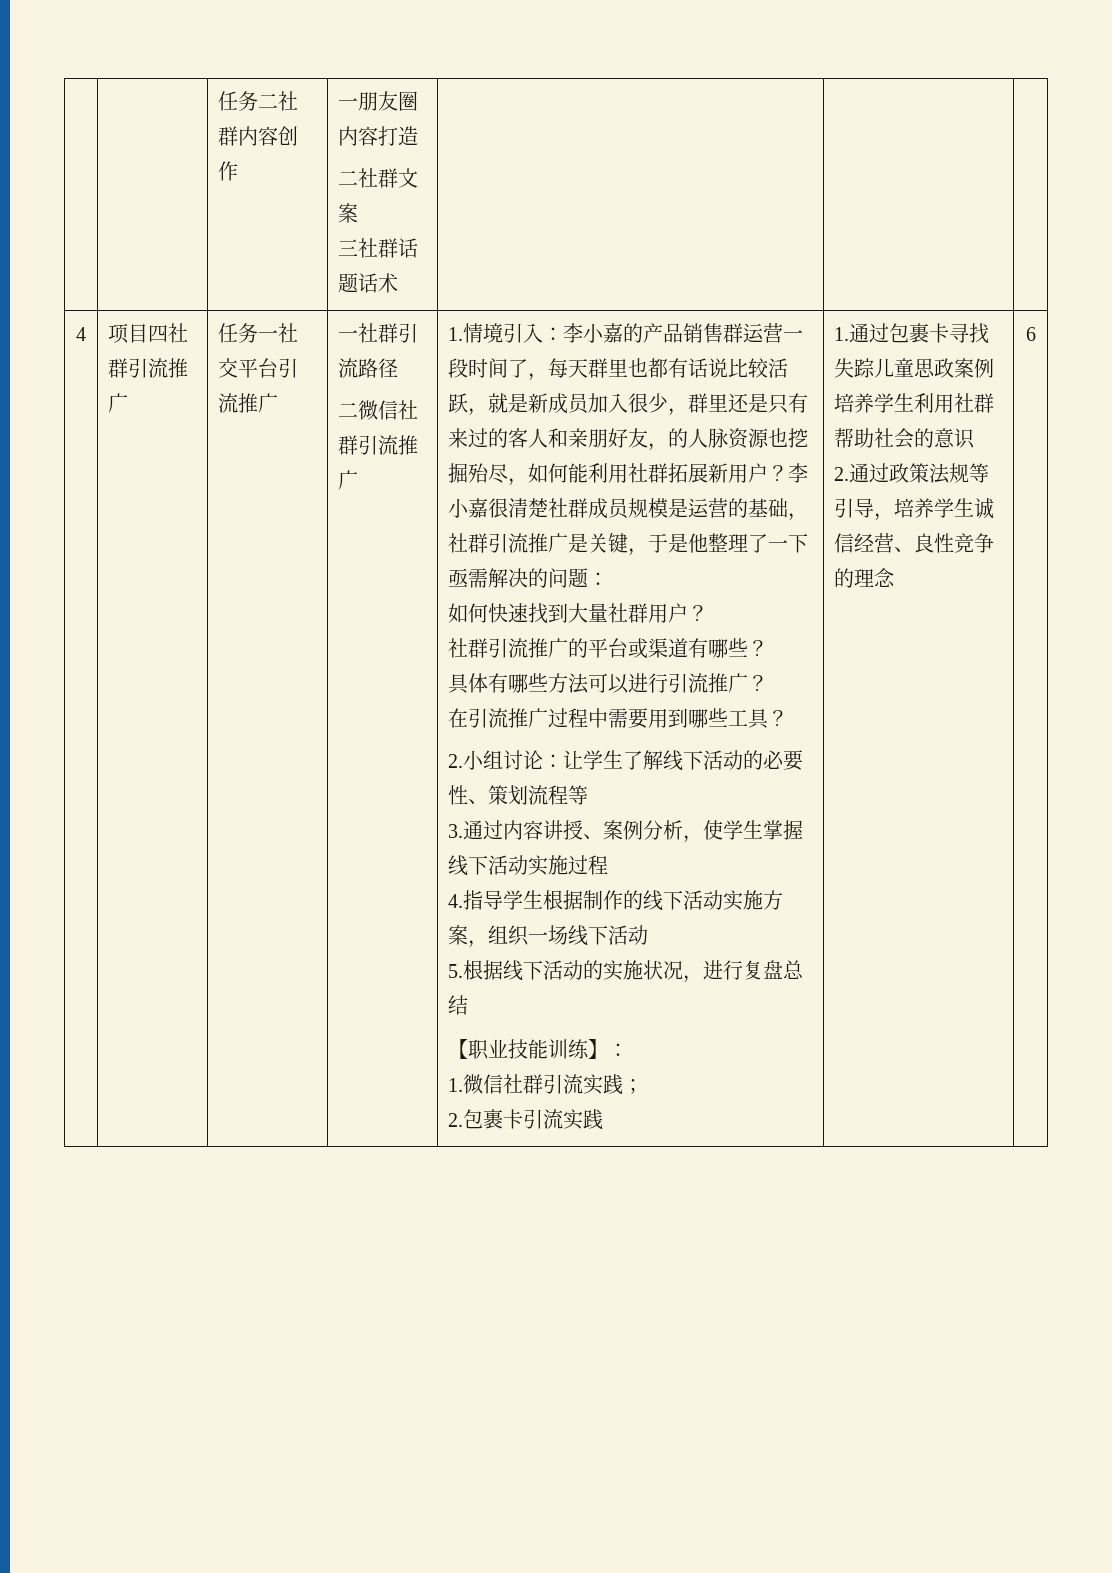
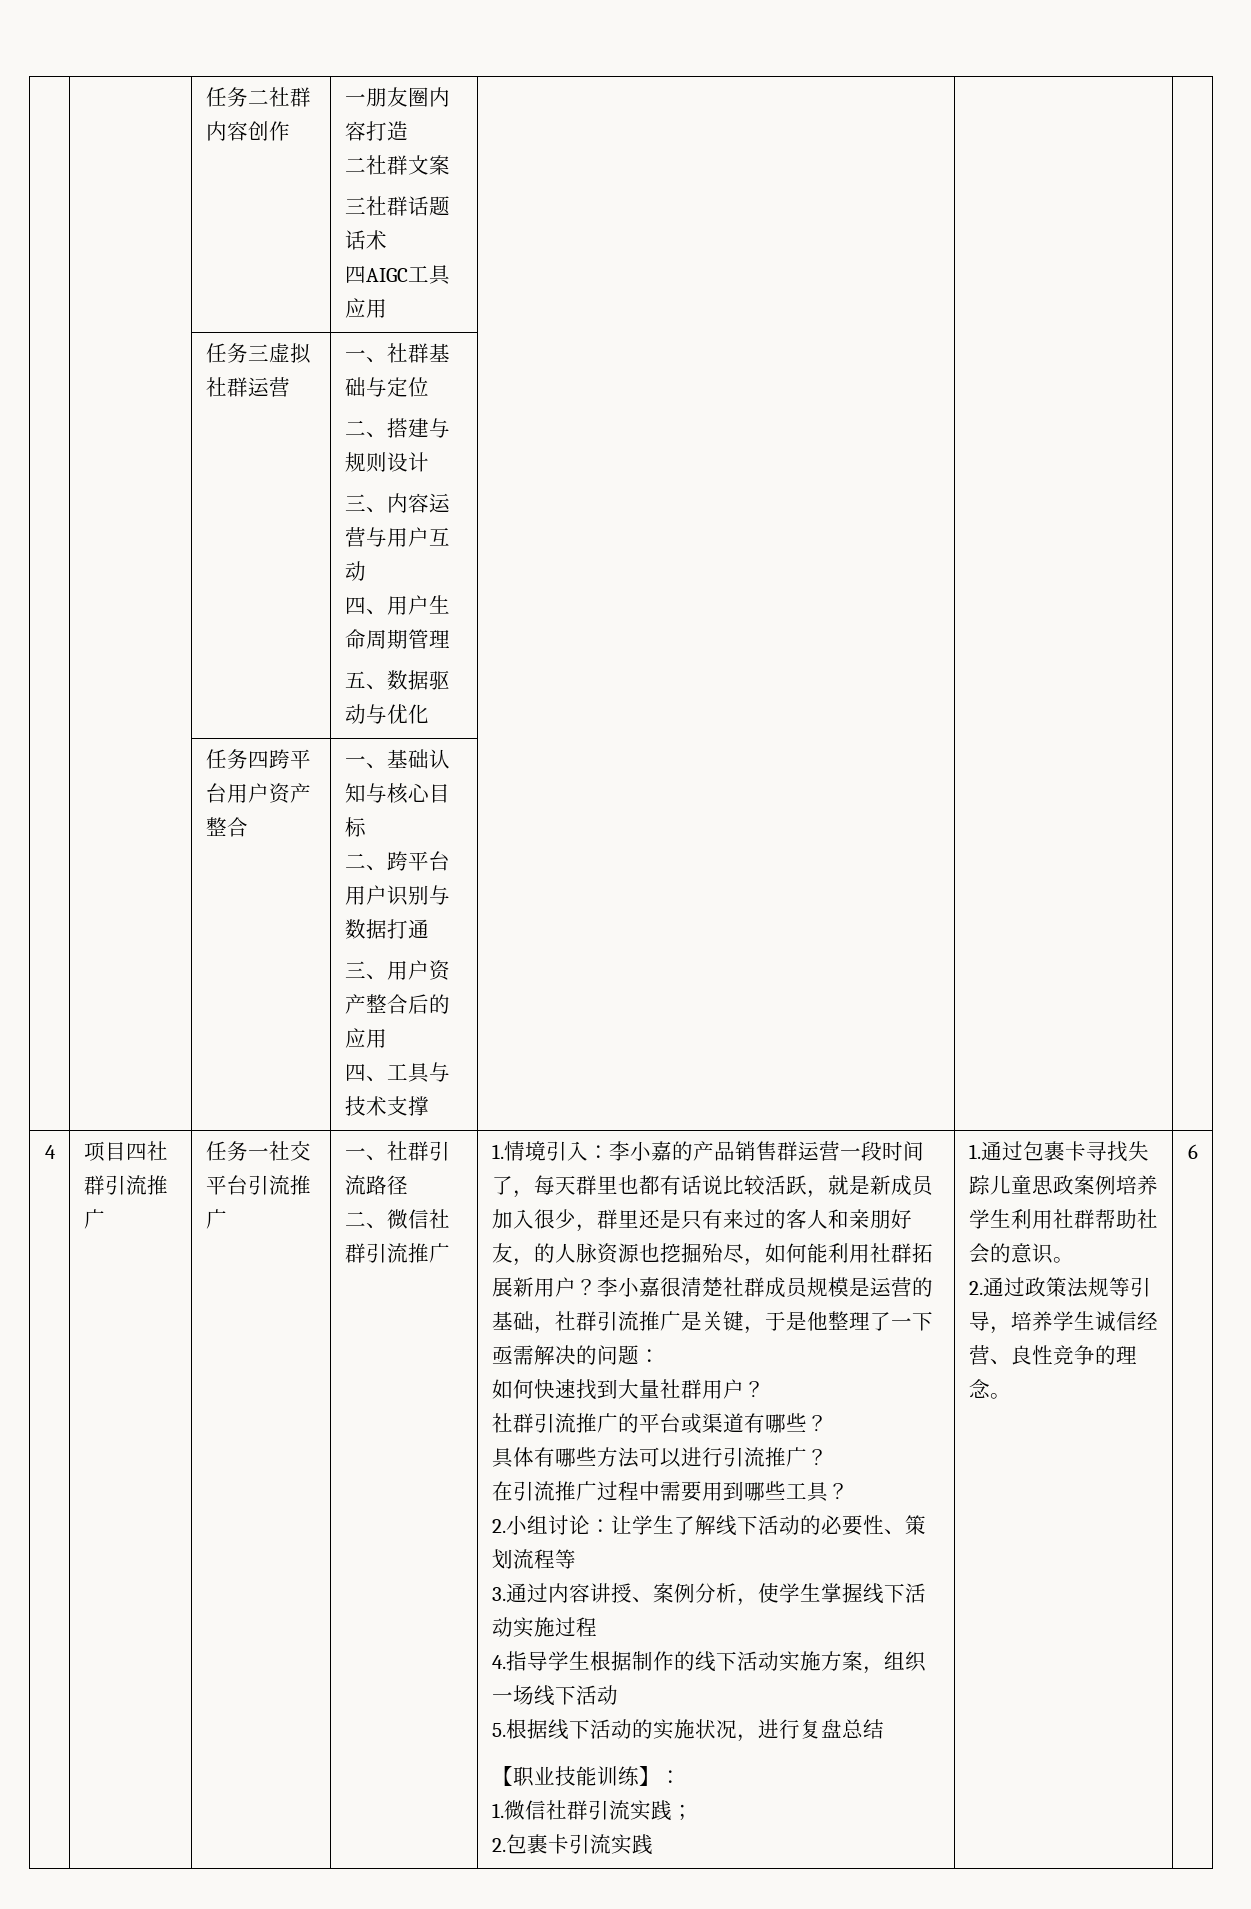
(399, 283) none -> [344,265,451,285] [344,298,387,318] [205,343,311,364] [205,377,290,397] [344,343,450,363] [344,377,429,397] [344,418,450,438] [344,452,429,472] [344,493,450,513] [344,527,450,547] [344,561,366,581] [344,595,450,615] [344,629,450,649] [344,670,450,690] [344,704,429,724] [205,749,311,769] [205,783,311,804] [205,817,248,837] [344,749,450,769] [344,783,450,804] [344,817,367,837] [344,851,450,871] [344,885,450,906] [344,919,429,939] [344,960,450,981] [344,994,450,1014] [344,1028,387,1048] [344,1062,450,1083] [344,1096,429,1116] // 四AIGC工具应用 | | | // | | 任务三虚拟社群运营 | 一、社群基础与定位 // 二、搭建与规则设计 // 三、内容运营与用户互动 // 四、用户生命周期管理 // 五、数据驱动与优化 | | | // | | 任务四跨平台用户资产整合 | 一、基础认知与核心目标 // 二、跨平台用户识别与数据打通 // 三、用户资产整合后的应用 // 四、工具与技术支撑
(359, 335) none -> [365,1155,387,1161] 、
(359, 410) none -> [365,1223,387,1229] 、
(976, 438) none -> [1052,1257,1074,1263] 。
(896, 577) none -> [989,1393,1011,1399] 。

